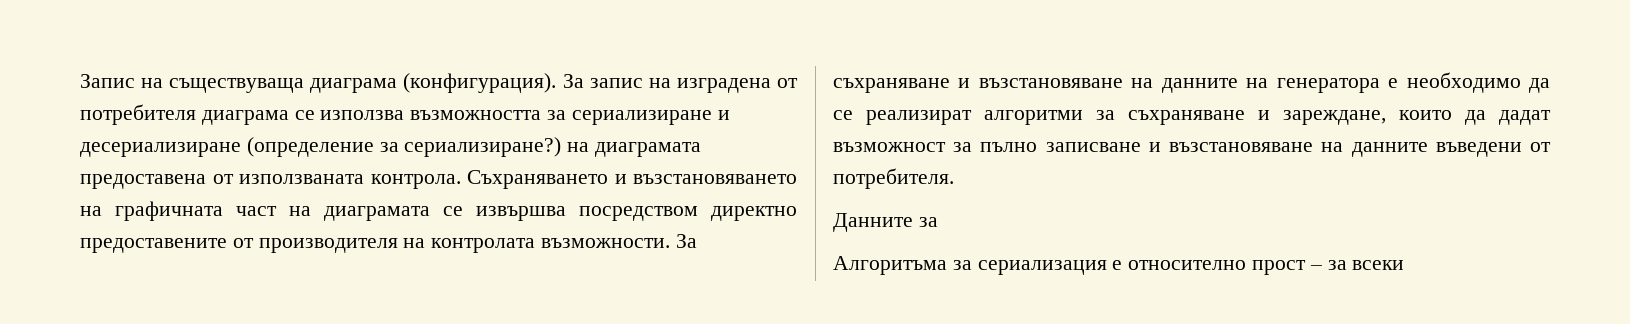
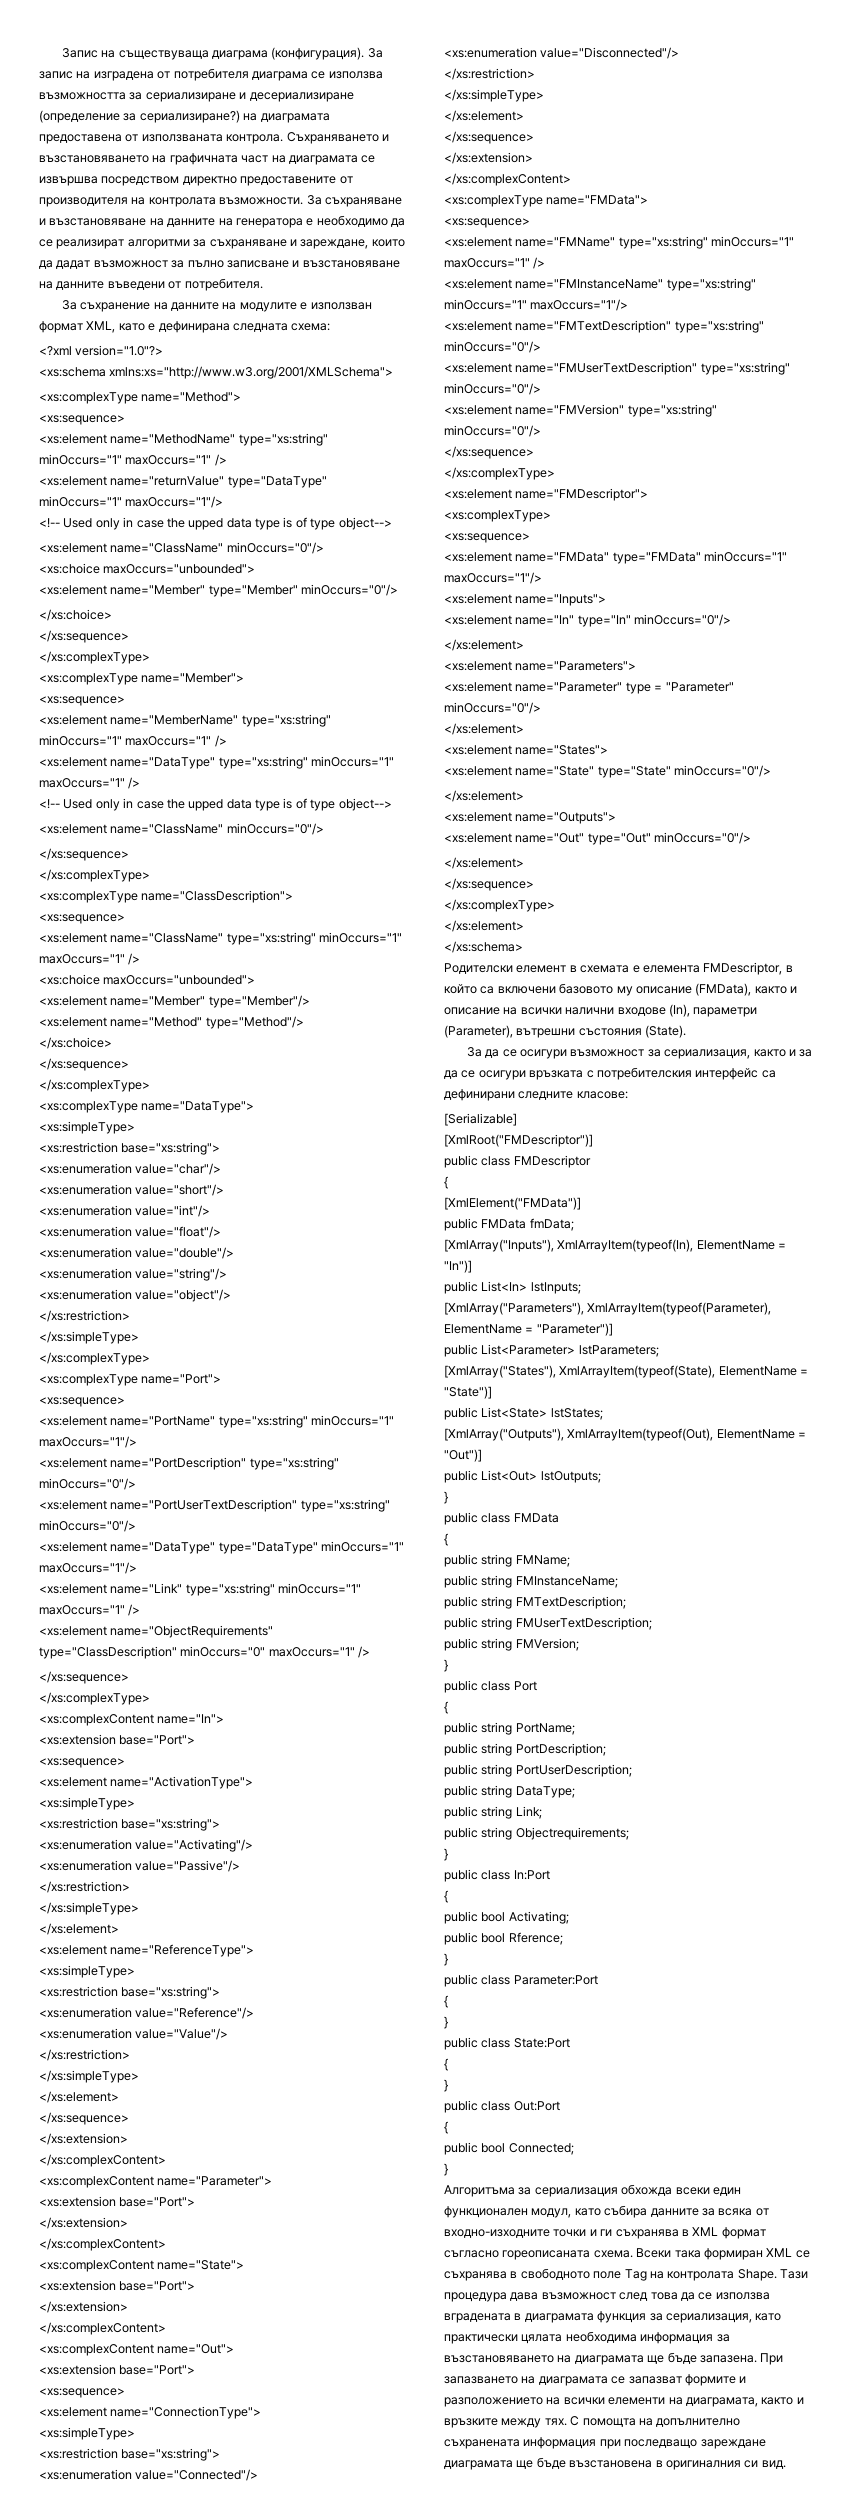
[833,213,938,232] [833,256,1405,275] Данните за // Алгоритъма за сериализация е относително прост – за всеки -> [61,300,372,312] [39,321,331,333] [39,345,164,356] [39,366,394,379] [39,392,242,404] [39,415,125,425] [39,433,328,446] [39,454,227,466] [39,476,327,488] [39,496,224,508] [39,517,392,530] [39,542,324,554] [39,563,256,574] [39,584,399,597] [39,609,112,621] [39,630,129,643] [39,651,150,664] [39,673,245,685] [39,696,125,706] [39,714,331,727] [39,735,227,747] [39,756,395,769] [39,777,141,789] [39,798,392,811] [39,823,324,835] [39,848,129,861] [39,869,150,882] [39,890,294,903] [39,914,125,924] [39,932,403,945] [39,953,141,965] [39,974,256,985] [39,995,310,1008] [39,1016,304,1029] [39,1037,112,1049] [39,1058,129,1071] [39,1079,150,1092] [39,1101,255,1113] [39,1121,135,1134] [39,1142,221,1155] [39,1163,222,1175] [39,1184,225,1196] [39,1205,211,1217] [39,1226,222,1238] [39,1247,235,1259] [39,1268,228,1281] [39,1289,232,1302] [39,1310,130,1322] [39,1331,139,1344] [39,1352,150,1365] [39,1374,222,1386] [39,1397,125,1407] [39,1415,395,1428] [39,1436,137,1448] [39,1457,339,1470] [39,1478,136,1490] [39,1499,390,1512] [39,1520,136,1532] [39,1541,405,1554] [39,1562,137,1574] [39,1583,362,1596] [39,1604,141,1616] [39,1625,274,1638] [39,1646,371,1659] [39,1671,129,1684] [39,1692,150,1705] [39,1714,225,1726] [39,1734,196,1745] [39,1758,125,1768] [39,1776,254,1789] [39,1797,135,1810] [39,1818,221,1831] [39,1839,254,1852] [39,1860,241,1872] [39,1881,130,1893] [39,1902,139,1915] [39,1923,119,1935] [39,1944,255,1957] [39,1965,135,1978] [39,1986,221,1999] [39,2007,255,2019] [39,2028,229,2040] [39,2049,130,2061] [39,2070,139,2083] [39,2091,119,2103] [39,2112,129,2125] [39,2133,128,2145] [39,2154,166,2167] [39,2176,273,2188] [39,2196,196,2207] [39,2217,128,2229] [39,2238,166,2251] [39,2260,245,2272] [39,2280,196,2291] [39,2301,128,2313] [39,2322,166,2335] [39,2344,235,2356] [39,2364,196,2375] [39,2388,125,2398] [39,2406,262,2419] [39,2427,135,2440] [39,2448,221,2461] [39,2469,259,2481] [444,47,680,59] [444,68,535,80] [444,89,544,102] [444,110,524,122] [444,131,534,144] [444,152,533,164] [444,173,571,186] [444,195,649,207] [444,218,530,228] [444,236,795,249] [444,257,546,269] [444,278,756,291] [444,299,629,311] [444,320,764,333] [444,341,541,353] [444,362,790,375] [444,383,541,395] [444,404,717,417] [444,425,541,437] [444,446,534,459] [444,467,555,480] [444,488,649,501] [444,510,551,522] [444,533,530,543] [444,551,788,564] [444,572,542,584] [444,594,607,606] [444,614,732,627] [444,639,524,651] [444,661,637,671] [444,682,734,694] [444,702,541,714] [444,723,524,735] [444,745,609,755] [444,765,772,778] [444,790,524,802] [444,812,617,824] [444,832,752,845] [444,857,524,869] [444,878,534,891] [444,899,555,912] [444,920,524,932] [444,941,523,953] [444,962,793,975] [444,983,797,996] [444,1004,758,1017] [444,1025,687,1038] [466,1047,813,1059] [444,1067,776,1080] [444,1089,628,1101] [444,1113,517,1126] [444,1134,593,1147] [444,1155,591,1168] [444,1176,448,1189] [444,1197,581,1210] [444,1218,574,1231] [444,1239,787,1252] [444,1260,472,1273] [444,1281,581,1294] [444,1302,772,1315] [444,1323,613,1336] [444,1344,659,1357] [444,1365,809,1378] [444,1386,492,1399] [444,1407,603,1420] [444,1428,807,1441] [444,1449,482,1462] [444,1470,601,1483] [444,1491,448,1504] [444,1512,559,1525] [444,1533,448,1546] [444,1554,570,1567] [444,1575,618,1588] [444,1596,626,1609] [444,1617,652,1630] [444,1638,579,1651] [444,1659,448,1672] [444,1680,537,1693] [444,1701,448,1714] [444,1722,575,1735] [444,1743,606,1756] [444,1764,632,1777] [444,1785,575,1798] [444,1806,542,1819] [444,1827,629,1840] [444,1848,448,1861] [444,1869,550,1882] [444,1890,448,1903] [444,1911,569,1924] [444,1932,563,1945] [444,1953,448,1966] [444,1974,598,1987] [444,1995,448,2008] [444,2016,448,2029] [444,2037,570,2050] [444,2058,448,2071] [444,2079,448,2092] [444,2100,560,2113] [444,2121,448,2134] [444,2142,574,2155] [444,2163,448,2176] [444,2184,741,2197] [444,2205,769,2218] [444,2227,766,2239] [444,2248,810,2260] [444,2268,808,2281] [444,2292,770,2302] [444,2311,782,2323] [444,2331,730,2344] [444,2352,784,2365] [444,2374,747,2386] [444,2397,804,2407] [444,2416,741,2428] [444,2437,766,2449] [444,2457,786,2470] За съхранение на данните на модулите е използван формат XML, като е дефинирана следната схема: // <?xml version="1.0"?> // <xs:schema xmlns:xs="http://www.w3.org/2001/XMLSchema"> // <xs:complexType name="Method"> // <xs:sequence> // <xs:element name="MethodName" type="xs:string" minOccurs="1" maxOccurs="1" /> // <xs:element name="returnValue" type="DataType" minOccurs="1" maxOccurs="1"/> // <!-- Used only in case the upped data type is of type object--> // <xs:element name="ClassName" minOccurs="0"/> // <xs:choice maxOccurs="unbounded"> // <xs:element name="Member" type="Member" minOccurs="0"/> // </xs:choice> // </xs:sequence> // </xs:complexType> // <xs:complexType name="Member"> // <xs:sequence> // <xs:element name="MemberName" type="xs:string" minOccurs="1" maxOccurs="1" /> // <xs:element name="DataType" type="xs:string" minOccurs="1" maxOccurs="1" /> // <!-- Used only in case the upped data type is of type object--> // <xs:element name="ClassName" minOccurs="0"/> // </xs:sequence> // </xs:complexType> // <xs:complexType name="ClassDescription"> // <xs:sequence> // <xs:element name="ClassName" type="xs:string" minOccurs="1" maxOccurs="1" /> // <xs:choice maxOccurs="unbounded"> // <xs:element name="Member" type="Member"/> // <xs:element name="Method" type="Method"/> // </xs:choice> // </xs:sequence> // </xs:complexType> // <xs:complexType name="DataType"> // <xs:simpleType> // <xs:restriction base="xs:string"> // <xs:enumeration value="char"/> // <xs:enumeration value="short"/> // <xs:enumeration value="int"/> // <xs:enumeration value="float"/> // <xs:enumeration value="double"/> // <xs:enumeration value="string"/> // <xs:enumeration value="object"/> // </xs:restriction> // </xs:simpleType> // </xs:complexType> // <xs:complexType name="Port"> // <xs:sequence> // <xs:element name="PortName" type="xs:string" minOccurs="1" maxOccurs="1"/> // <xs:element name="PortDescription" type="xs:string" minOccurs="0"/> // <xs:element name="PortUserTextDescription" type="xs:string" minOccurs="0"/> // <xs:element name="DataType" type="DataType" minOccurs="1" maxOccurs="1"/> // <xs:element name="Link" type="xs:string" minOccurs="1" maxOccurs="1" /> // <xs:element name="ObjectRequirements" type="ClassDescription" minOccurs="0" maxOccurs="1" /> // </xs:sequence> // </xs:complexType> // <xs:complexContent name="In"> // <xs:extension base="Port"> // <xs:sequence> // <xs:element name="ActivationType"> // <xs:simpleType> // <xs:restriction base="xs:string"> // <xs:enumeration value="Activating"/> // <xs:enumeration value="Passive"/> // </xs:restriction> // </xs:simpleType> // </xs:element> // <xs:element name="ReferenceType"> // <xs:simpleType> // <xs:restriction base="xs:string"> // <xs:enumeration value="Reference"/> // <xs:enumeration value="Value"/> // </xs:restriction> // </xs:simpleType> // </xs:element> // </xs:sequence> // </xs:extension> // </xs:complexContent> // <xs:complexContent name="Parameter"> // <xs:extension base="Port"> // </xs:extension> // </xs:complexContent> // <xs:complexContent name="State"> // <xs:extension base="Port"> // </xs:extension> // </xs:complexContent> // <xs:complexContent name="Out"> // <xs:extension base="Port"> // <xs:sequence> // <xs:element name="ConnectionType"> // <xs:simpleType> // <xs:restriction base="xs:string"> // <xs:enumeration value="Connected"/> // <xs:enumeration value="Disconnected"/> // </xs:restriction> // </xs:simpleType> // </xs:element> // </xs:sequence> // </xs:extension> // </xs:complexContent> // <xs:complexType name="FMData"> // <xs:sequence> // <xs:element name="FMName" type="xs:string" minOccurs="1" maxOccurs="1" /> // <xs:element name="FMInstanceName" type="xs:string" minOccurs="1" maxOccurs="1"/> // <xs:element name="FMTextDescription" type="xs:string" minOccurs="0"/> // <xs:element name="FMUserTextDescription" type="xs:string" minOccurs="0"/> // <xs:element name="FMVersion" type="xs:string" minOccurs="0"/> // </xs:sequence> // </xs:complexType> // <xs:element name="FMDescriptor"> // <xs:complexType> // <xs:sequence> // <xs:element name="FMData" type="FMData" minOccurs="1" maxOccurs="1"/> // <xs:element name="Inputs"> // <xs:element name="In" type="In" minOccurs="0"/> // </xs:element> // <xs:element name="Parameters"> // <xs:element name="Parameter" type = "Parameter" minOccurs="0"/> // </xs:element> // <xs:element name="States"> // <xs:element name="State" type="State" minOccurs="0"/> // </xs:element> // <xs:element name="Outputs"> // <xs:element name="Out" type="Out" minOccurs="0"/> // </xs:element> // </xs:sequence> // </xs:complexType> // </xs:element> // </xs:schema> // Родителски елемент в схемата е елемента FMDescriptor, в който са включени базовото му описание (FMData), както и описание на всички налични входове (In), параметри (Parameter), вътрешни състояния (State). // За да се осигури възможност за сериализация, както и за да се осигури връзката с потребителския интерфейс са дефинирани следните класове: // [Serializable] // [XmlRoot("FMDescriptor")] // public class FMDescriptor // { // [XmlElement("FMData")] // public FMData fmData; // [XmlArray("Inputs"), XmlArrayItem(typeof(In), ElementName = "In")] // public List<In> lstInputs; // [XmlArray("Parameters"), XmlArrayItem(typeof(Parameter), ElementName = "Parameter")] // public List<Parameter> lstParameters; // [XmlArray("States"), XmlArrayItem(typeof(State), ElementName = "State")] // public List<State> lstStates; // [XmlArray("Outputs"), XmlArrayItem(typeof(Out), ElementName = "Out")] // public List<Out> lstOutputs; // } // public class FMData // { // public string FMName; // public string FMInstanceName; // public string FMTextDescription; // public string FMUserTextDescription; // public string FMVersion; // } // public class Port // { // public string PortName; // public string PortDescription; // public string PortUserDescription; // public string DataType; // public string Link; // public string Objectrequirements; // } // public class In:Port // { // public bool Activating; // public bool Rference; // } // public class Parameter:Port // { // } // public class State:Port // { // } // public class Out:Port // { // public bool Connected; // } // Алгоритъма за сериализация обхожда всеки един функционален модул, като събира данните за всяка от входно-изходните точки и ги съхранява в XML формат съгласно гореописаната схема. Всеки така формиран XML се съхранява в свободното поле Tag на контролата Shape. Тази процедура дава възможност след това да се използва вградената в диаграмата функция за сериализация, като практически цялата необходима информация за възстановяването на диаграмата ще бъде запазена. При запазването на диаграмата се запазват формите и разположението на всички елементи на диаграмата, както и връзките между тях. С помощта на допълнително съхранената информация при последващо зареждане диаграмата ще бъде възстановена в оригиналния си вид.

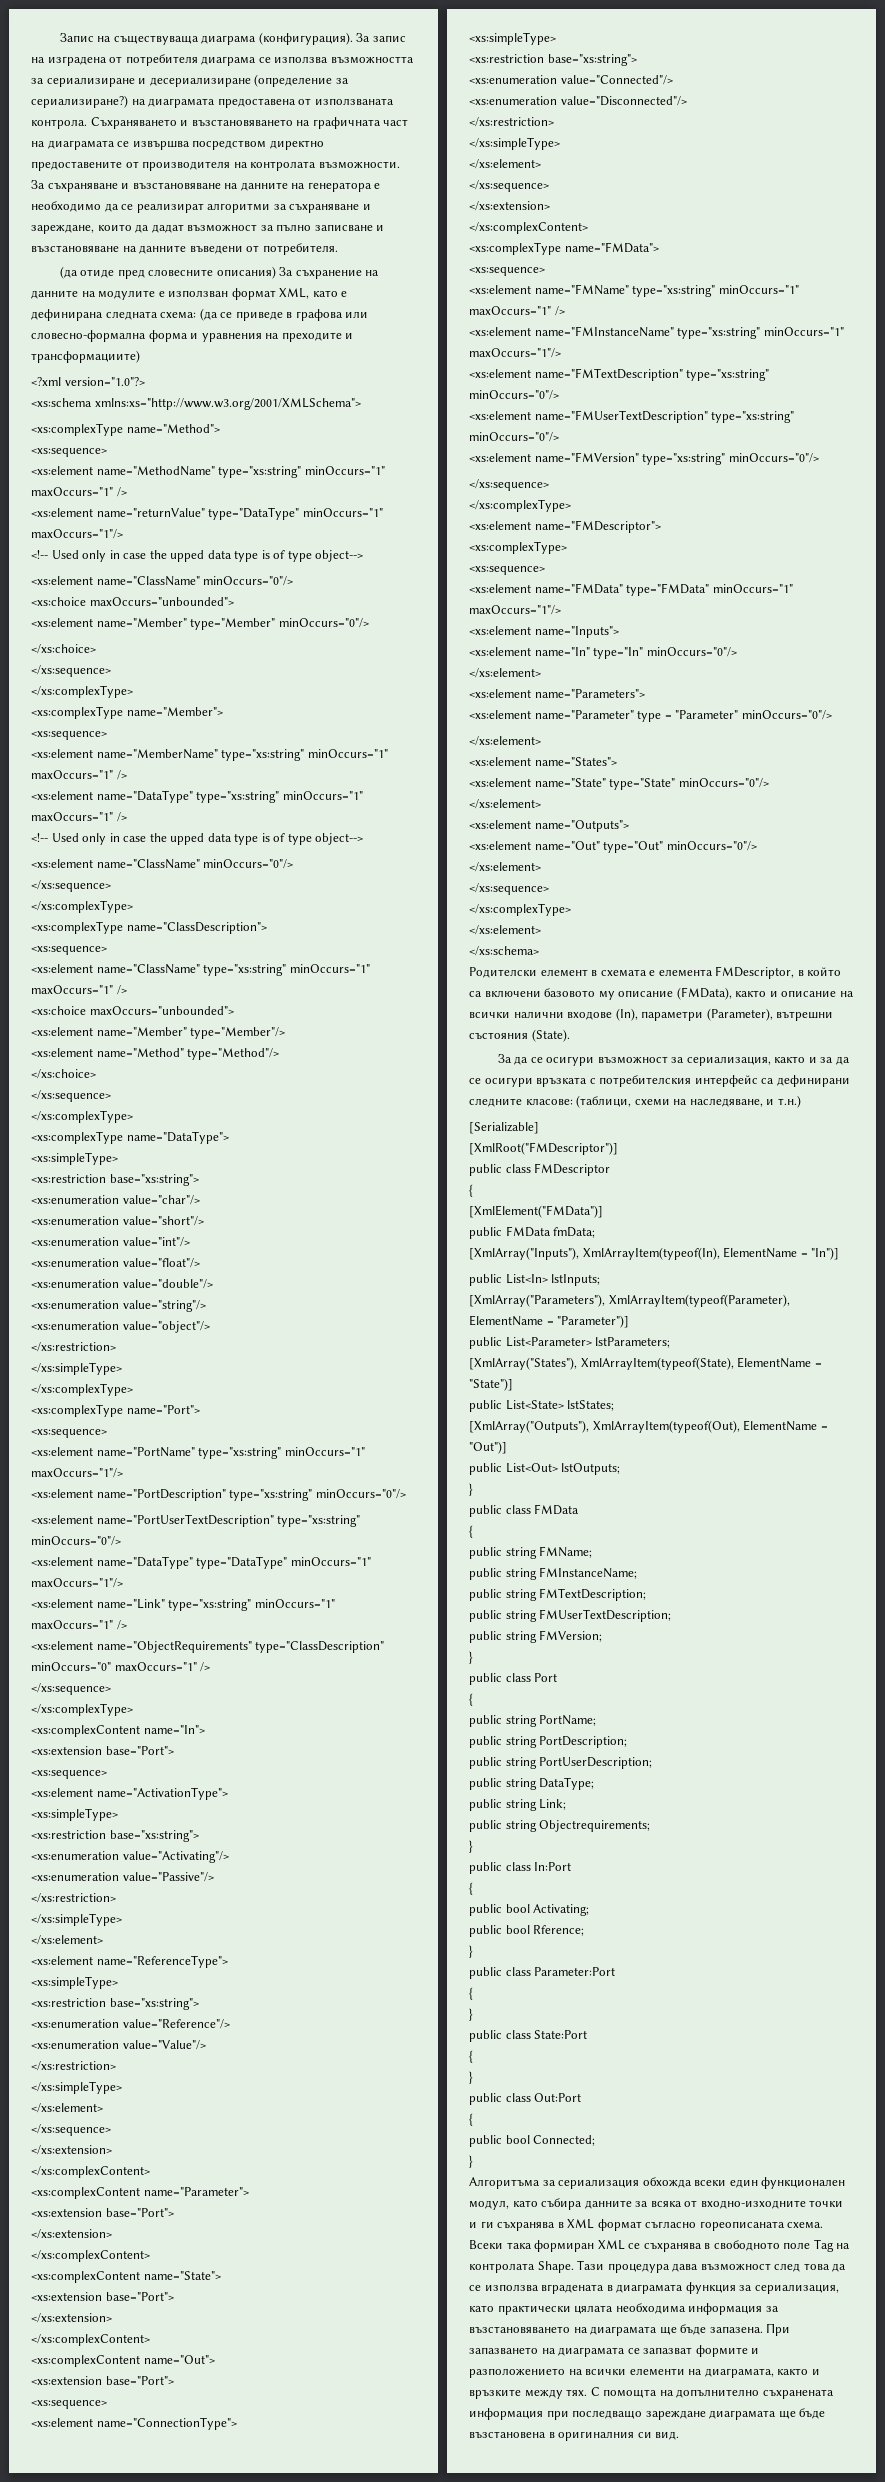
(263, 284) none -> [59,266,276,279] (да отиде пред словесните описания)
(331, 327) none -> [199,308,369,321] [31,330,354,342] [31,350,140,363] (да се приведе в графова или словесно-формална форма и уравнения на преходите и трансформациите)
(628, 1095) none -> [576,1095,801,1108] (таблици, схеми на наследяване, и т.н.)

